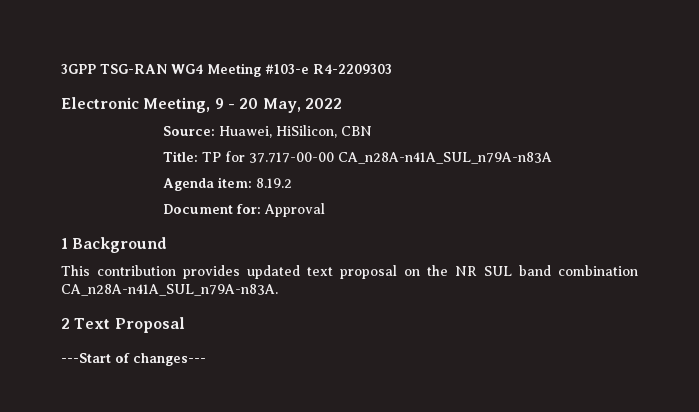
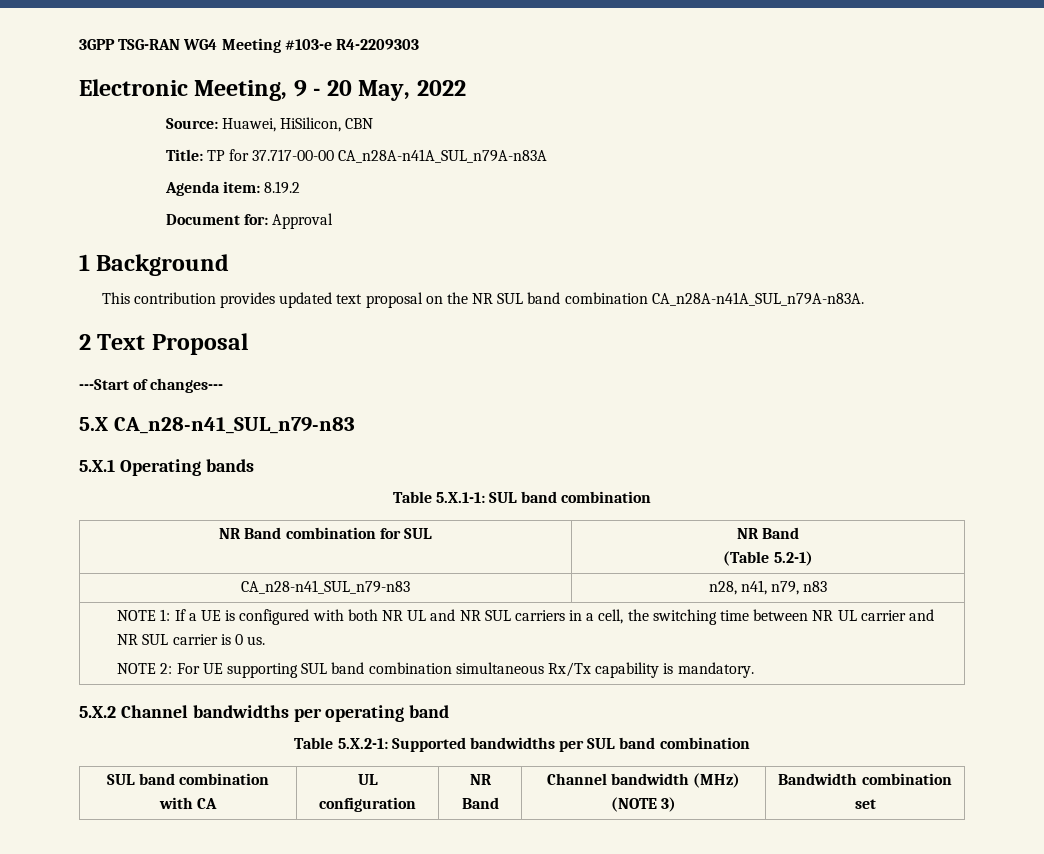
(206, 359) none -> [79,417,355,434] [79,459,254,476] [392,491,652,503] [219,527,432,539] [736,527,800,539] [723,551,813,566] [241,580,410,594] [708,580,828,595] [117,609,934,625] [117,634,266,645] [117,662,754,678] [79,705,450,722] [294,737,750,752] [106,773,270,785] [158,797,218,809] [357,774,378,785] [319,797,416,812] [469,774,492,785] [461,797,499,809] [546,773,741,788] [610,797,677,812] [778,773,952,785] [854,799,876,809] // 5.X CA_n28-n41_SUL_n79-n83 // 5.X.1 Operating bands // Table 5.X.1-1: SUL band combination // NR Band combination for SUL | NR Band // (Table 5.2-1) // CA_n28-n41_SUL_n79-n83 | n28, n41, n79, n83 // NOTE 1: If a UE is configured with both NR UL and NR SUL carriers in a cell, the switching time between NR UL carrier and NR SUL carrier is 0 us. // NOTE 2: For UE supporting SUL band combination simultaneous Rx/Tx capability is mandatory. // 5.X.2 Channel bandwidths per operating band // Table 5.X.2-1: Supported bandwidths per SUL band combination // SUL band combination with CA | UL configuration | NR Band | Channel bandwidth (MHz) (NOTE 3) | Bandwidth combination set

